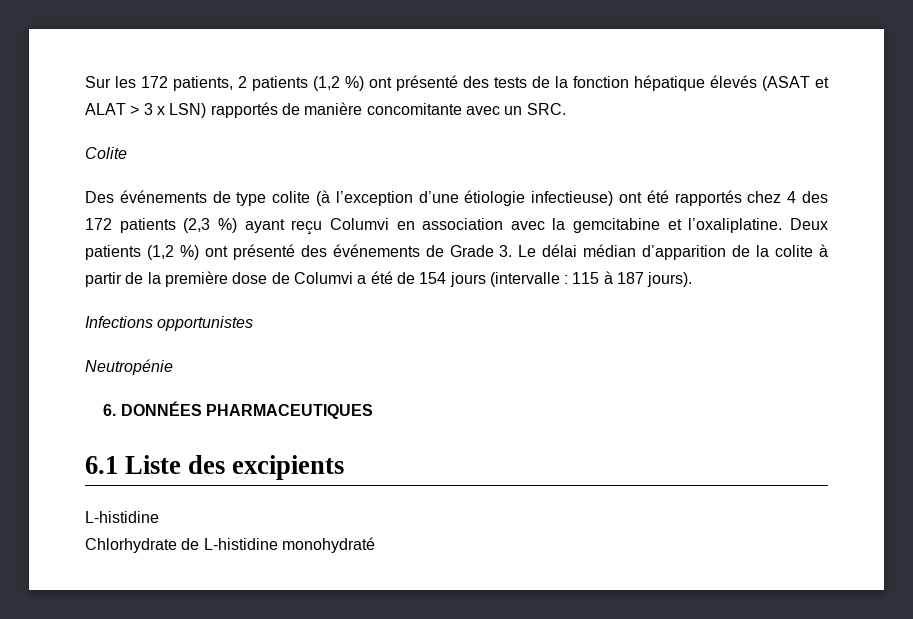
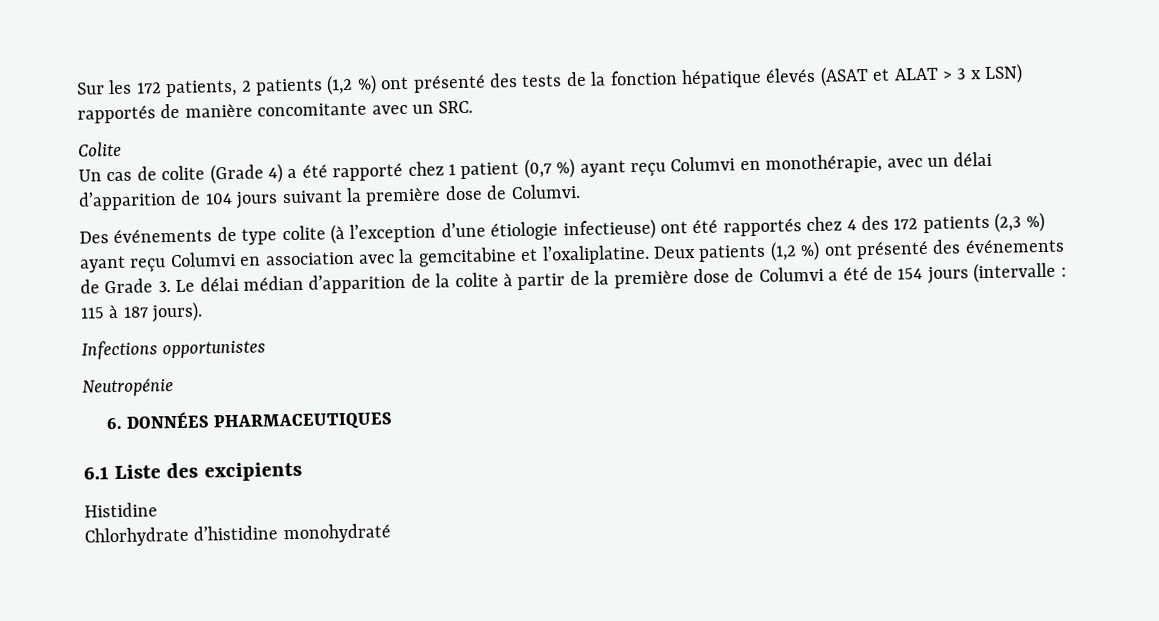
(127, 153) none -> [78,151,993,185] [78,183,581,211] // Un cas de colite (Grade 4) a été rapporté chez 1 patient (0,7 %) ayant reçu Columvi en monothérapie, avec un délai d’apparition de 104 jours suivant la première dose de Columvi.
[85,511,159,523] L-histidine -> [84,502,158,518] Histidine
[181,538,278,550] de L-histidine -> [193,525,279,541] d’histidine

